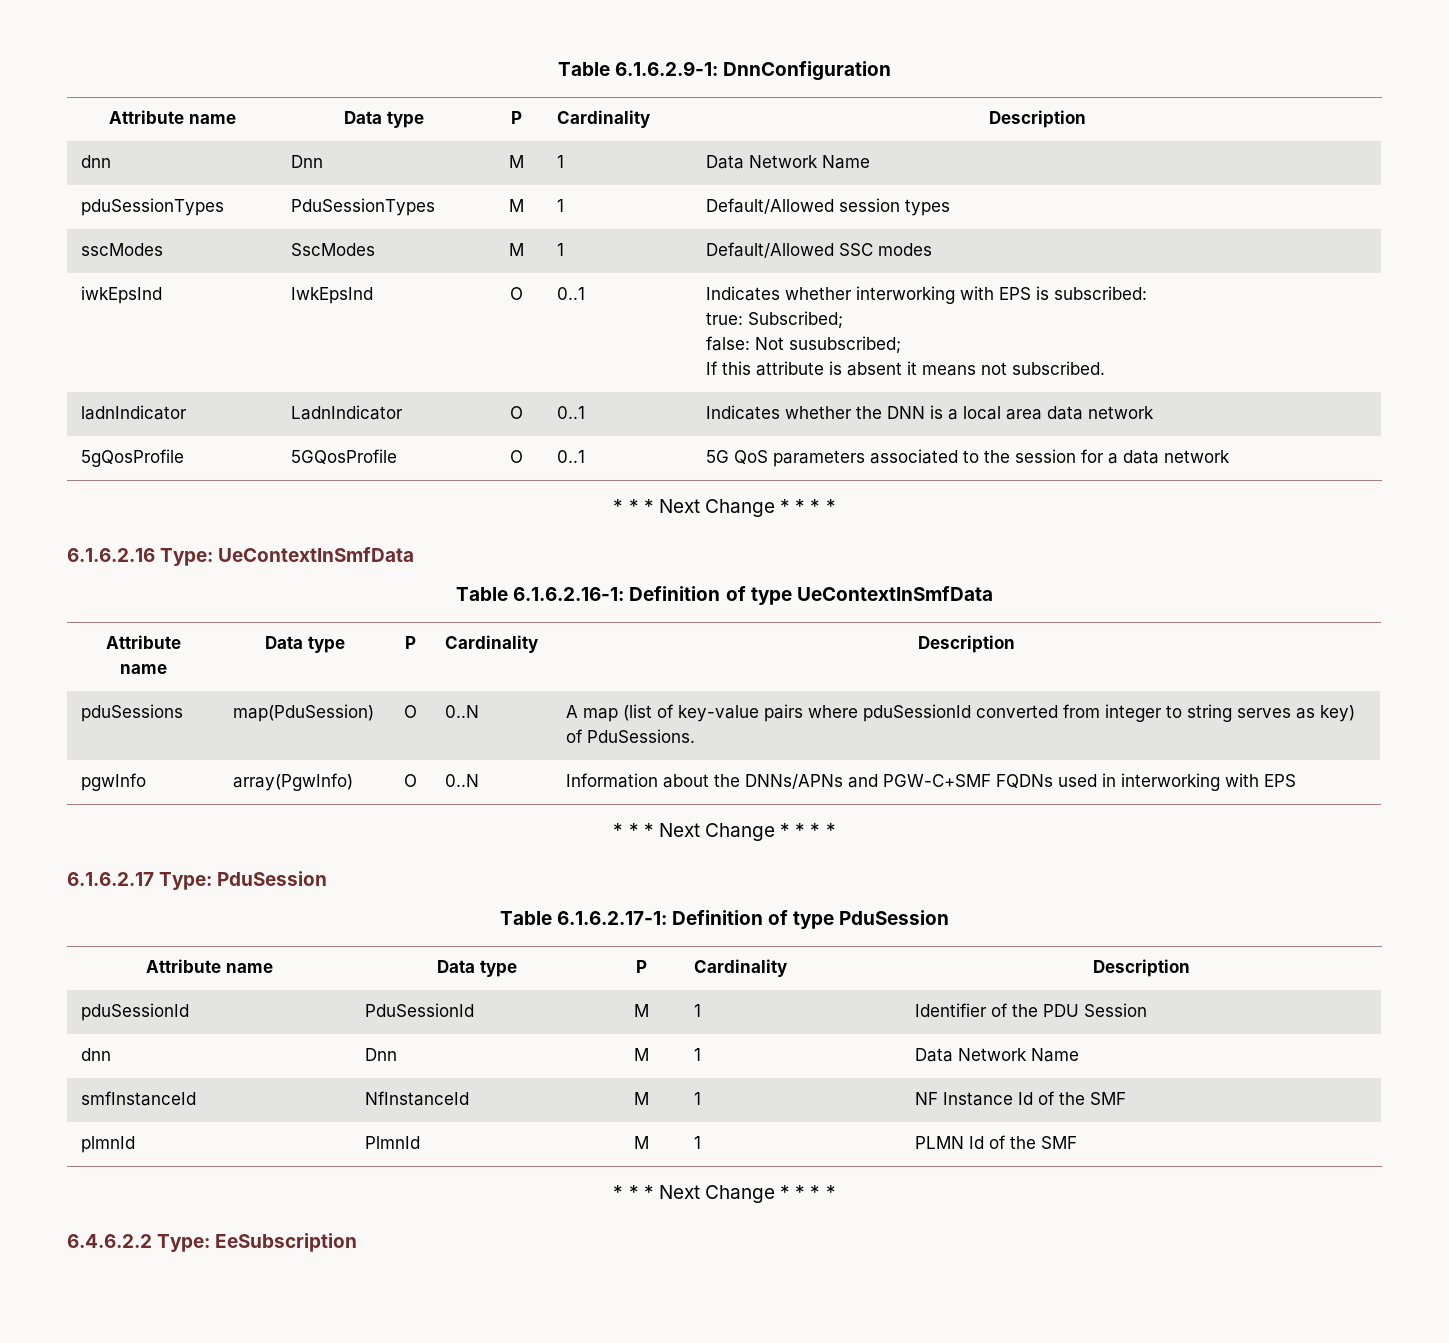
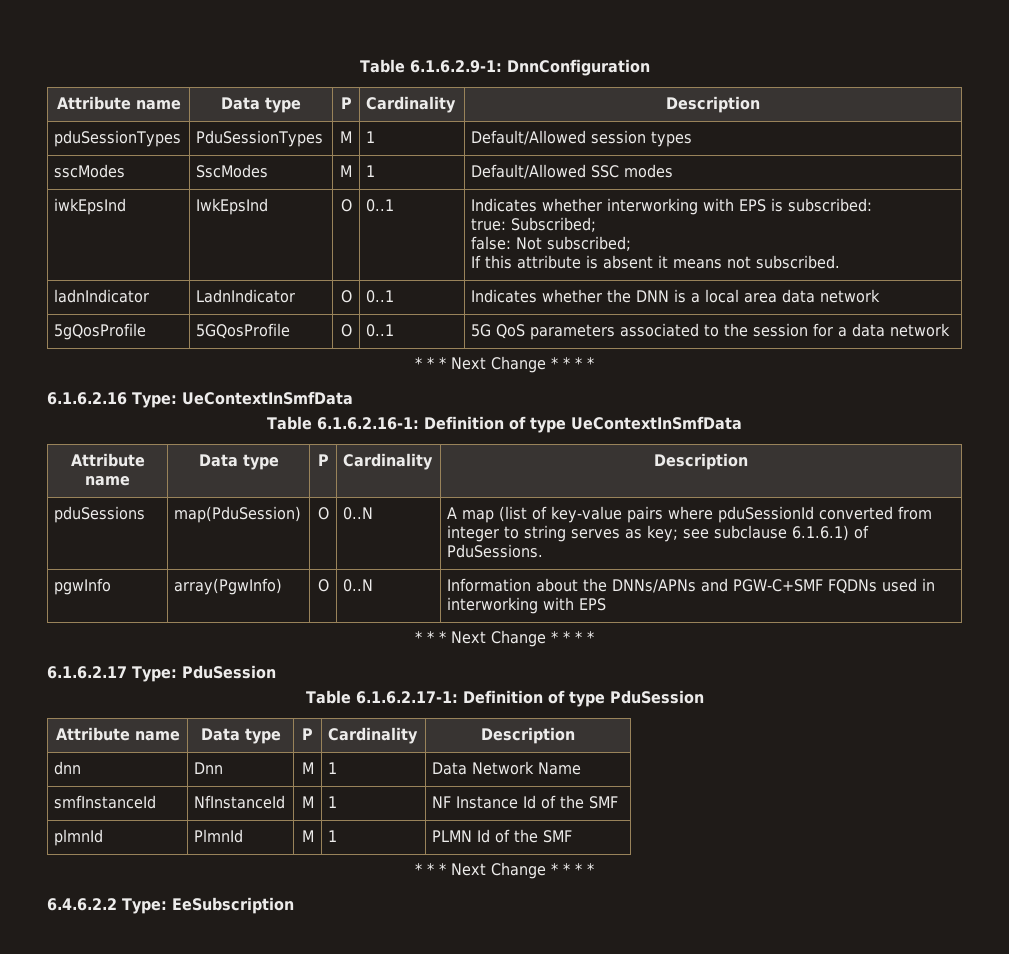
[80,155,111,168] [290,155,323,168] [509,155,524,168] [556,155,564,168] [705,155,870,169] // dnn | Dnn | M | 1 | Data Network Name -> (760, 104) none
[788,336,901,353] susubscribed; -> [547,236,632,251] subscribed;
[1319,705,1355,722] key) -> [647,525,850,542] key; see subclause 6.1.6.1)
[80,1003,189,1021] [364,1003,474,1017] [633,1004,649,1017] [693,1004,701,1017] [914,1003,1147,1017] // pduSessionId | PduSessionId | M | 1 | Identifier of the PDU Session -> (575, 735) none

